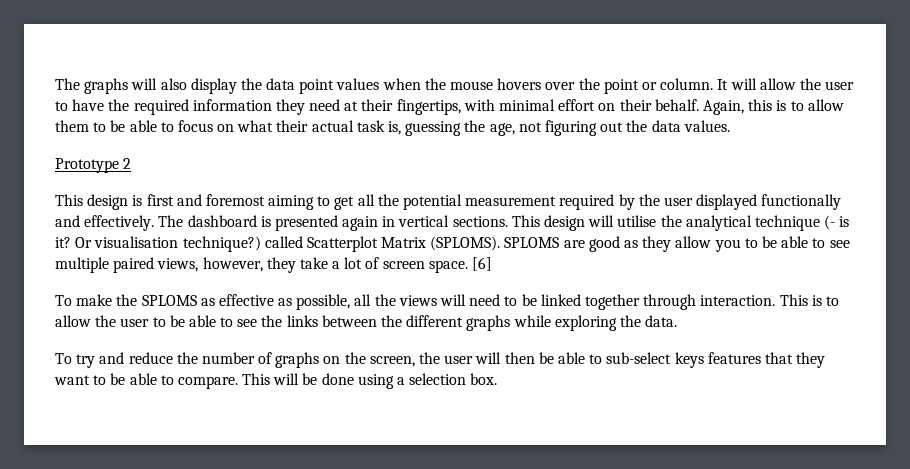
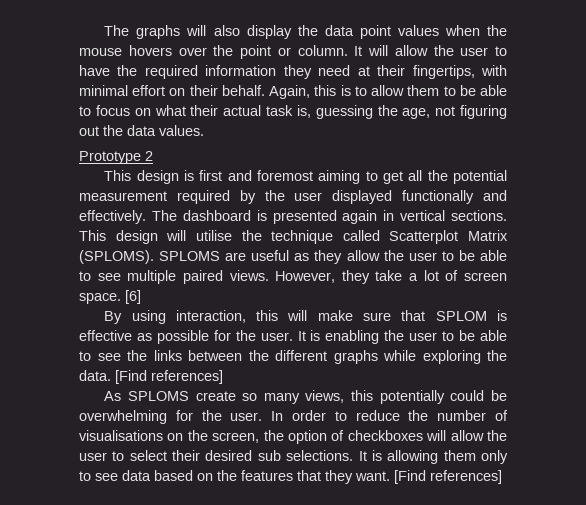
[685,215,850,231] [55,236,261,252] analytical technique (- is it? Or visualisation technique?) -> [271,230,334,244] technique
[588,236,620,252] good -> [251,250,290,261] useful
[714,239,741,252] you -> [383,250,437,261] the user
[157,257,263,272] views, however, -> [229,270,336,283] views. However,
[55,294,839,310] [55,315,91,327] To make the SPLOMS as effective as possible, all the views will need to be linked together through interaction. This is to allow -> [104,310,508,324] [79,330,380,344] By using interaction, this will make sure that SPLOM is effective as possible for the user. It is enabling
[55,352,125,368] // To try and -> [115,370,223,384] [104,390,507,404] [79,410,347,424] [Find references] // As SPLOMS create so many views, this potentially could be overwhelming for the user. In order to
[275,352,320,368] graphs -> [79,430,163,441] visualisations
[444,352,826,368] [54,373,498,389] user will then be able to sub-select keys features that they want to be able to compare. This will be done using a selection box. -> [288,430,507,444] [79,450,509,464] [79,470,502,484] option of checkboxes will allow the user to select their desired sub selections. It is allowing them only to see data based on the features that they want. [Find references]

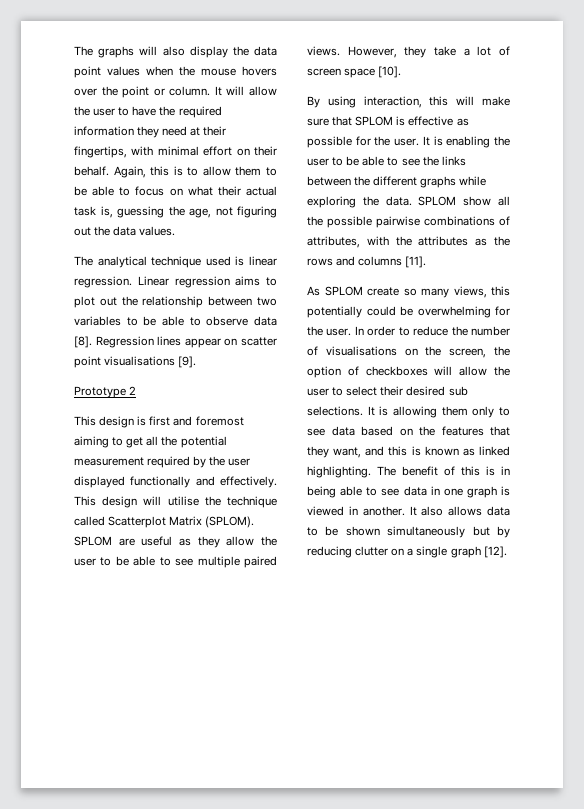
(204, 130) none -> [74,256,277,268] [74,276,277,288] [74,296,277,308] [74,316,277,326] [74,336,277,348] [74,356,197,368] // The analytical technique used is linear regression. Linear regression aims to plot out the relationship between two variables to be able to observe data [8]. Regression lines appear on scatter point visualisations [9].
[151,210,507,224] The dashboard is presented again in vertical sections. -> (277, 482) none
[79,250,221,264] (SPLOMS). SPLOMS -> [205,516,255,528] [74,536,112,546] (SPLOM). SPLOM
[79,290,141,304] space. [6] -> [344,66,402,78] space [10].
[115,370,223,384] [Find references] -> [418,196,510,206] [307,216,510,228] [307,236,510,248] [307,256,427,268] SPLOM show all the possible pairwise combinations of attributes, with the attributes as the rows and columns [11].
[127,391,189,401] SPLOMS -> [324,286,363,296] SPLOM
[355,470,502,484] want. [Find references] -> [333,446,510,458] [307,466,510,478] [307,486,510,498] [307,506,510,516] [307,526,510,538] [307,546,507,558] want, and this is known as linked highlighting. The benefit of this is in being able to see data in one graph is viewed in another. It also allows data to be shown simultaneously but by reducing clutter on a single graph [12].

